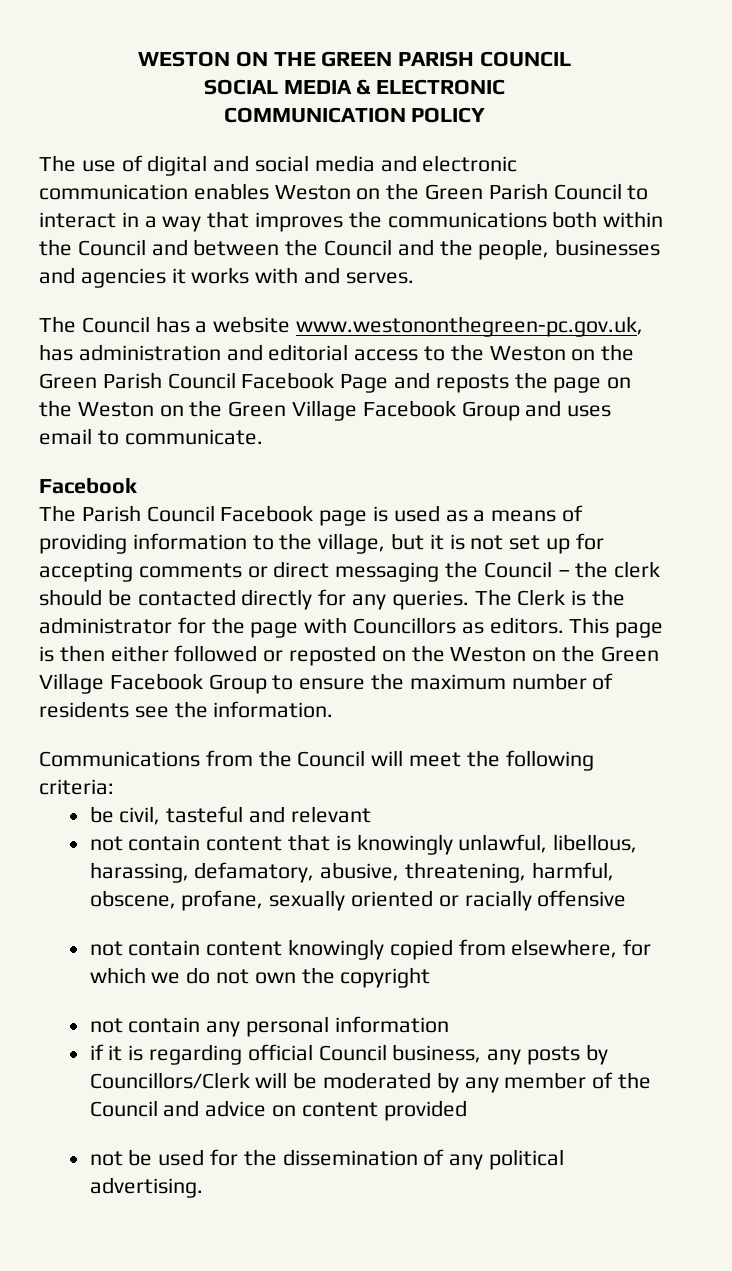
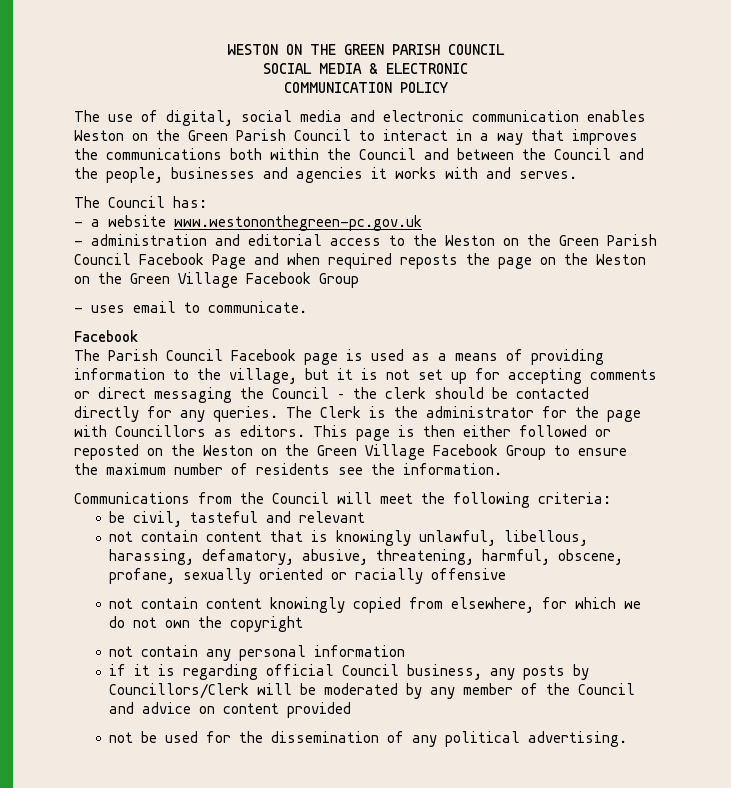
[147,155,250,176] digital and -> [166,110,233,126] digital,
[155,316,644,337] [39,344,73,361] has a website www.westononthegreen-pc.gov.uk, has -> [173,196,207,208] [74,215,422,231] [74,240,83,246] has: // - a website www.westononthegreen-pc.gov.uk // -
(431, 380) none -> [287,253,392,269] when required
[525,400,562,417] and -> [74,307,83,313] // -

